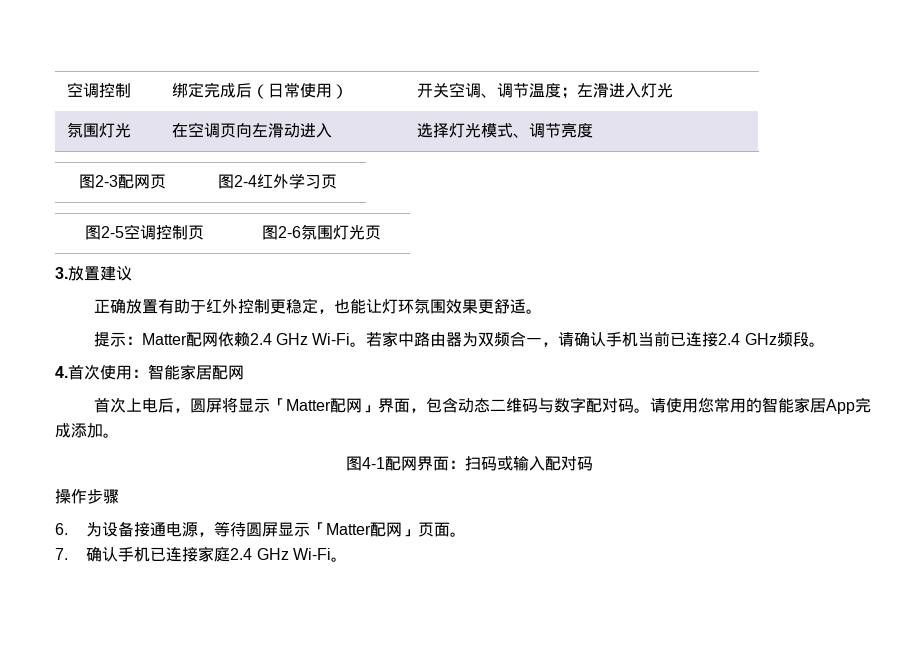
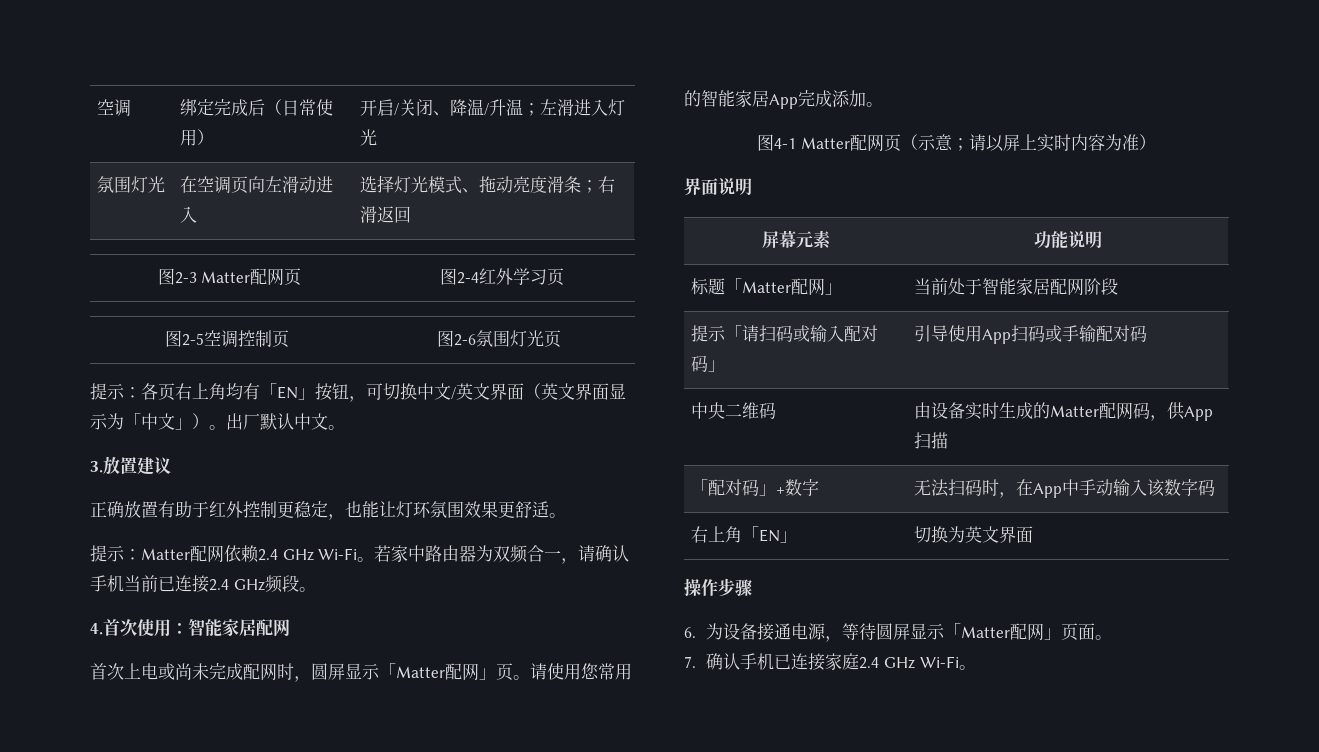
[66,82,131,98] 空调控制 -> [97,99,132,117] 空调
[432,82,561,98] 关空调、调节温度 -> [377,99,524,116] 启/关闭、降温/升温
[528,123,561,138] 调节 -> [479,176,514,193] 拖动
(593, 130) none -> [547,176,616,193] [360,206,412,223] 滑条；右滑返回
(118, 181) none -> [201,271,251,283] Matter
(381, 232) none -> [90,383,626,402] [90,413,345,430] // 提示：各页右上角均有「EN」按钮，可切换中文/英文界面（英文界面显示为「中文」）。出厂默认中文。
[157,397,634,413] 后，圆屏将显示「Matter配网」界面，包含动态二维码与数字配对码 -> [158,663,513,682] 或尚未完成配网时，圆屏显示「Matter配网」页
[385,456,593,471] 配网界面：扫码或输入配对码 -> [800,134,1156,152] [684,178,752,195] [762,230,831,249] [1034,231,1102,248] [691,278,843,296] [914,278,1119,296] [691,325,879,342] [691,355,726,372] [914,325,1148,344] [691,402,777,419] [914,402,1214,421] [914,432,949,449] [691,479,820,496] [914,479,1216,498] [691,526,798,543] [914,526,1034,543] Matter配网页（示意；请以屏上实时内容为准） // 界面说明 // 屏幕元素 | 功能说明 // 标题「Matter配网」 | 当前处于智能家居配网阶段 // 提示「请扫码或输入配对码」 | 引导使用App扫码或手输配对码 // 中央二维码 | 由设备实时生成的Matter配网码，供App扫描 // 「配对码」+数字 | 无法扫码时，在App中手动输入该数字码 // 右上角「EN」 | 切换为英文界面

